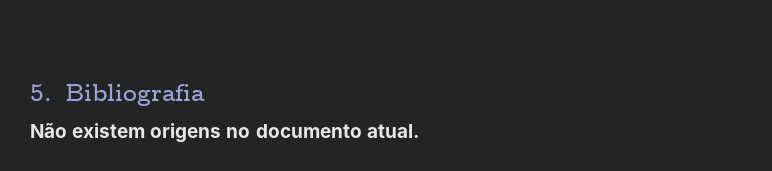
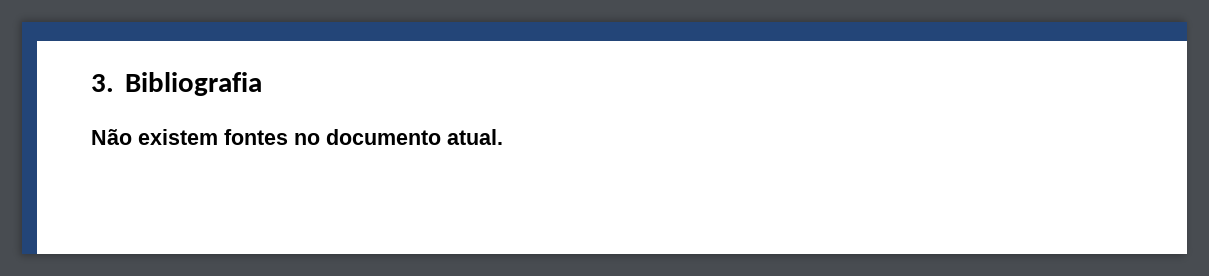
[30,84,52,101] 5. -> [91,74,114,92] 3.
[150,123,222,143] origens -> [224,129,288,145] fontes

